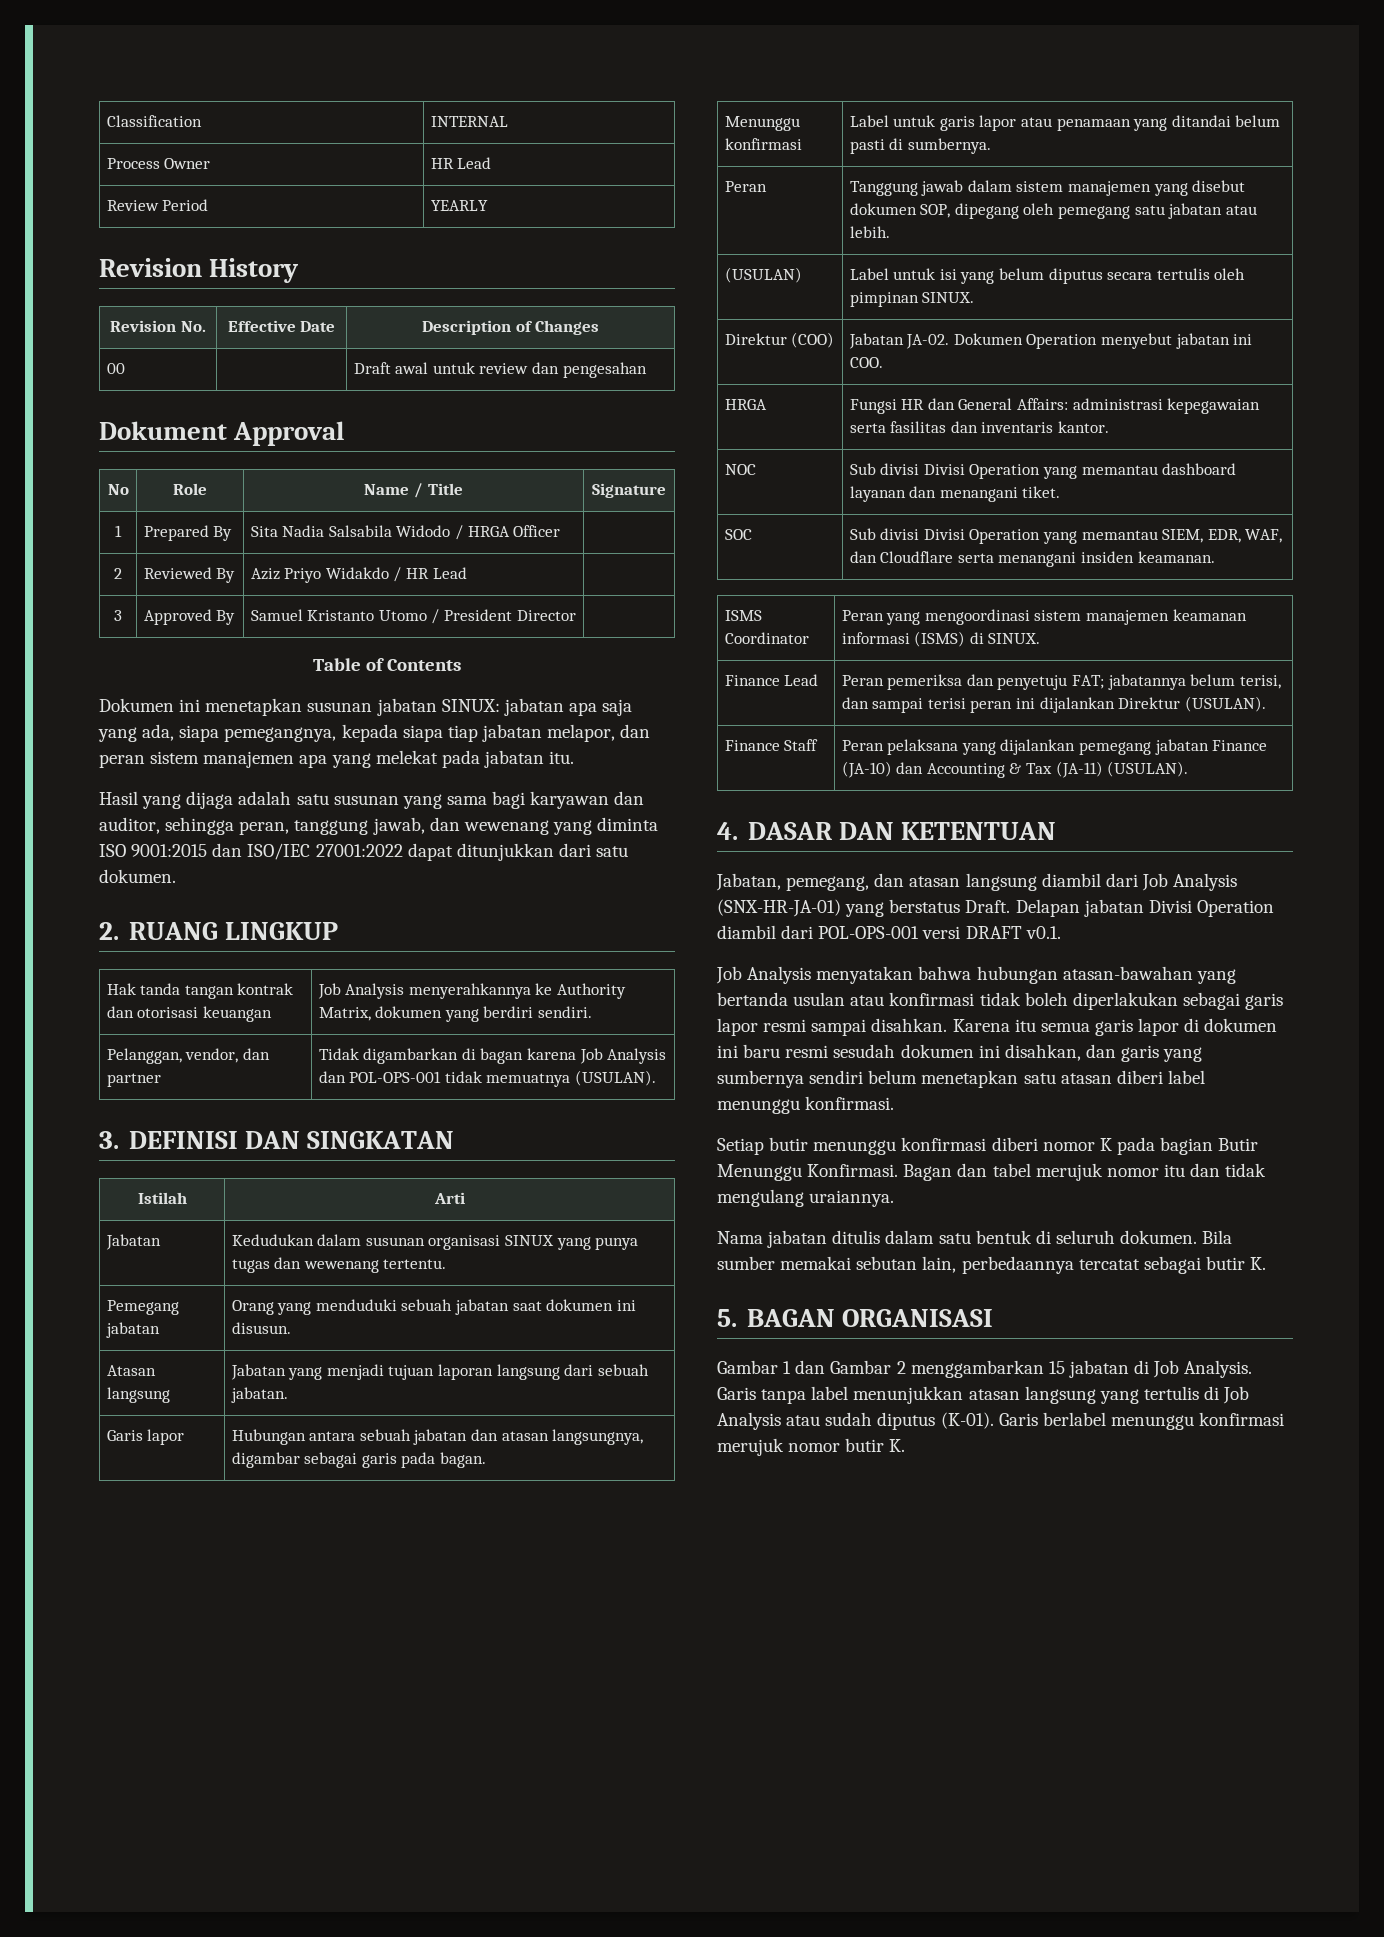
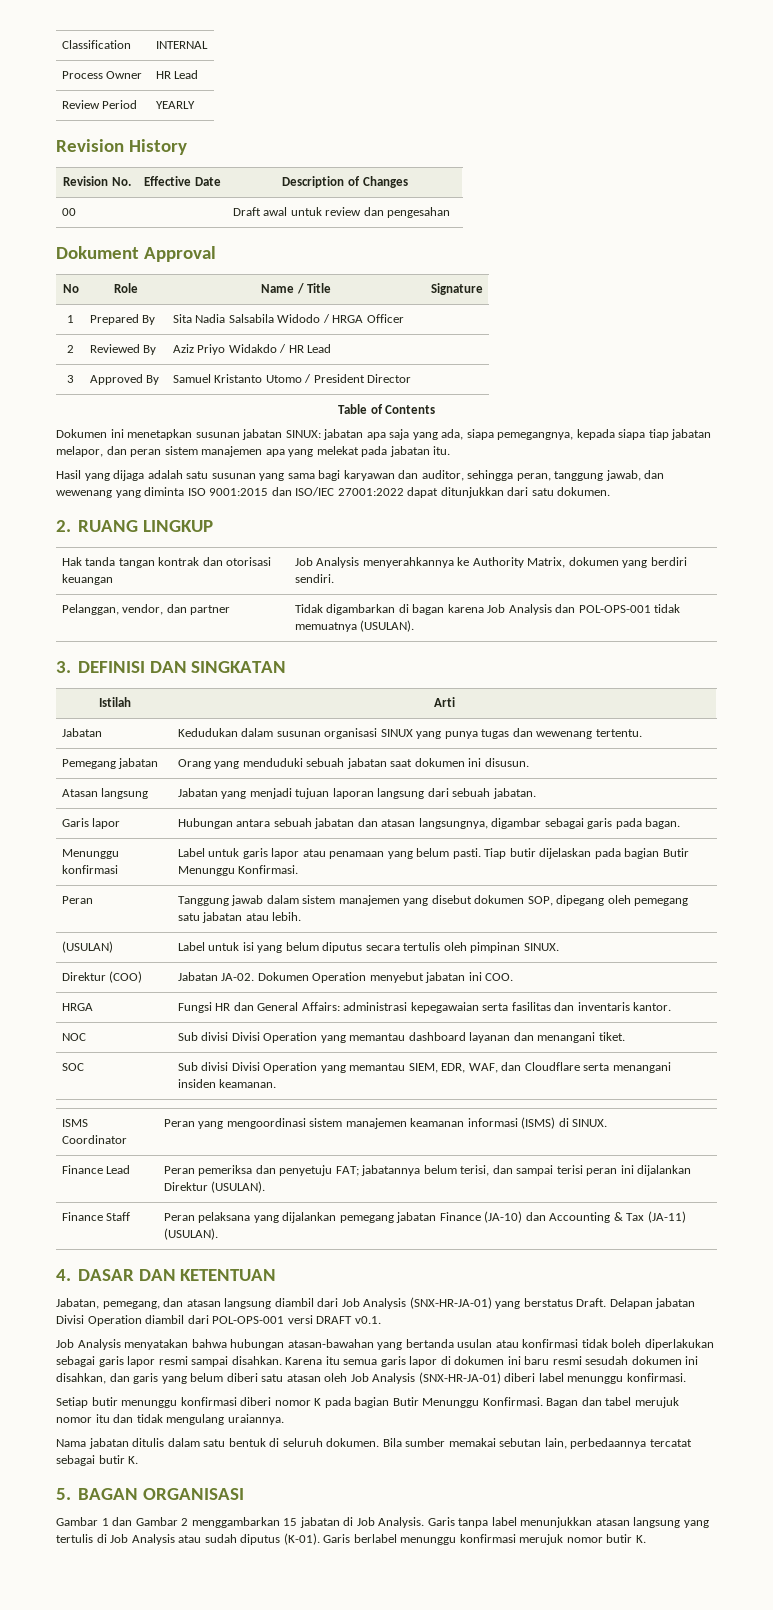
[1171,115,1281,127] [849,138,991,154] ditandai belum pasti di sumbernya. -> [416,848,689,859] [177,865,299,876] belum pasti. Tiap butir dijelaskan pada bagian Butir Menunggu Konfirmasi.
[717,1070,1112,1088] sumbernya sendiri belum menetapkan satu atasan -> [190,1372,501,1384] belum diberi satu atasan oleh Job Analysis (SNX-HR-JA-01)

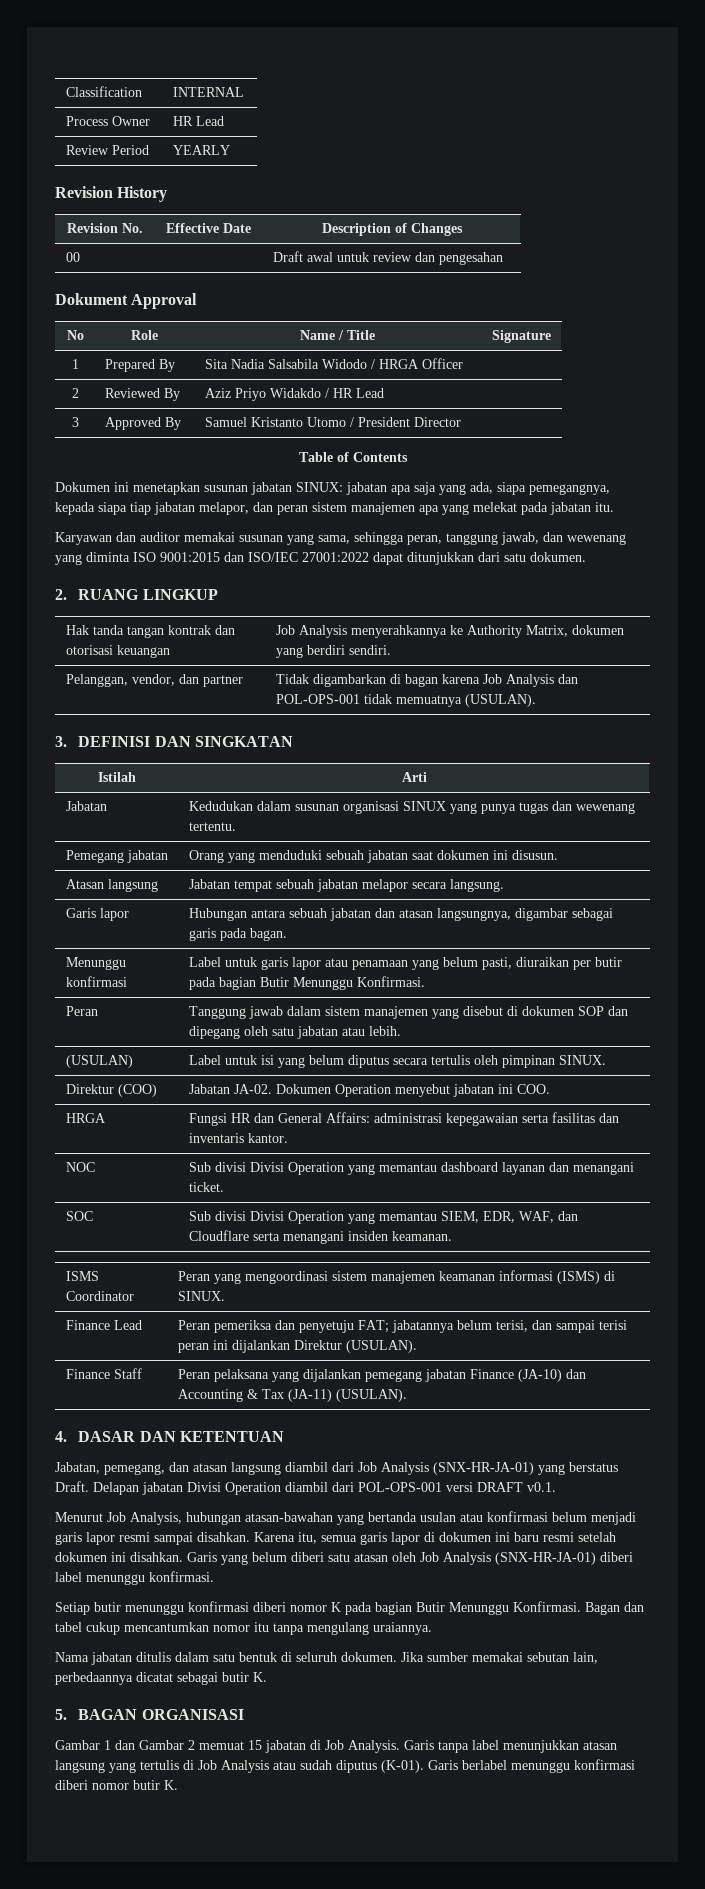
[56,470,464,481] Hasil yang dijaga adalah satu susunan yang sama bagi karyawan dan auditor, -> [55,532,350,545] Karyawan dan auditor memakai susunan yang sama,
[221,788,536,799] yang menjadi tujuan laporan langsung dari sebuah jabatan. -> [233,879,504,892] tempat sebuah jabatan melapor secara langsung.
[452,848,592,859] pasti. Tiap butir dijelaskan -> [481,957,622,970] pasti, diuraikan per butir
[474,895,553,906] dokumen SOP, -> [506,1006,628,1016] di dokumen SOP dan
[634,898,689,906] pemegang -> (268, 1031) none
[598,1032,625,1041] tiket. -> [188,1182,224,1192] ticket.
[56,1339,227,1350] Job Analysis menyatakan bahwa -> [55,1512,182,1525] Menurut Job Analysis,
[581,1339,714,1350] [56,1356,95,1367] tidak boleh diperlakukan sebagai -> [552,1512,636,1525] belum menjadi
[325,1356,340,1365] itu -> [298,1532,317,1544] itu,
[585,1356,699,1365] [56,1373,159,1384] sesudah dokumen ini disahkan, dan garis -> [578,1532,616,1542] [55,1552,217,1562] setelah dokumen ini disahkan. Garis
[634,1397,679,1408] [56,1414,163,1423] merujuk nomor itu dan tidak -> [86,1622,304,1635] cukup mencantumkan nomor itu tanpa
[382,1438,402,1447] Bila -> [401,1652,424,1662] Jika
[649,1439,692,1447] tercatat -> [136,1672,173,1682] dicatat
[191,1517,280,1528] menggambarkan -> [199,1741,244,1750] memuat
[519,1534,564,1545] merujuk -> [55,1780,88,1790] diberi

